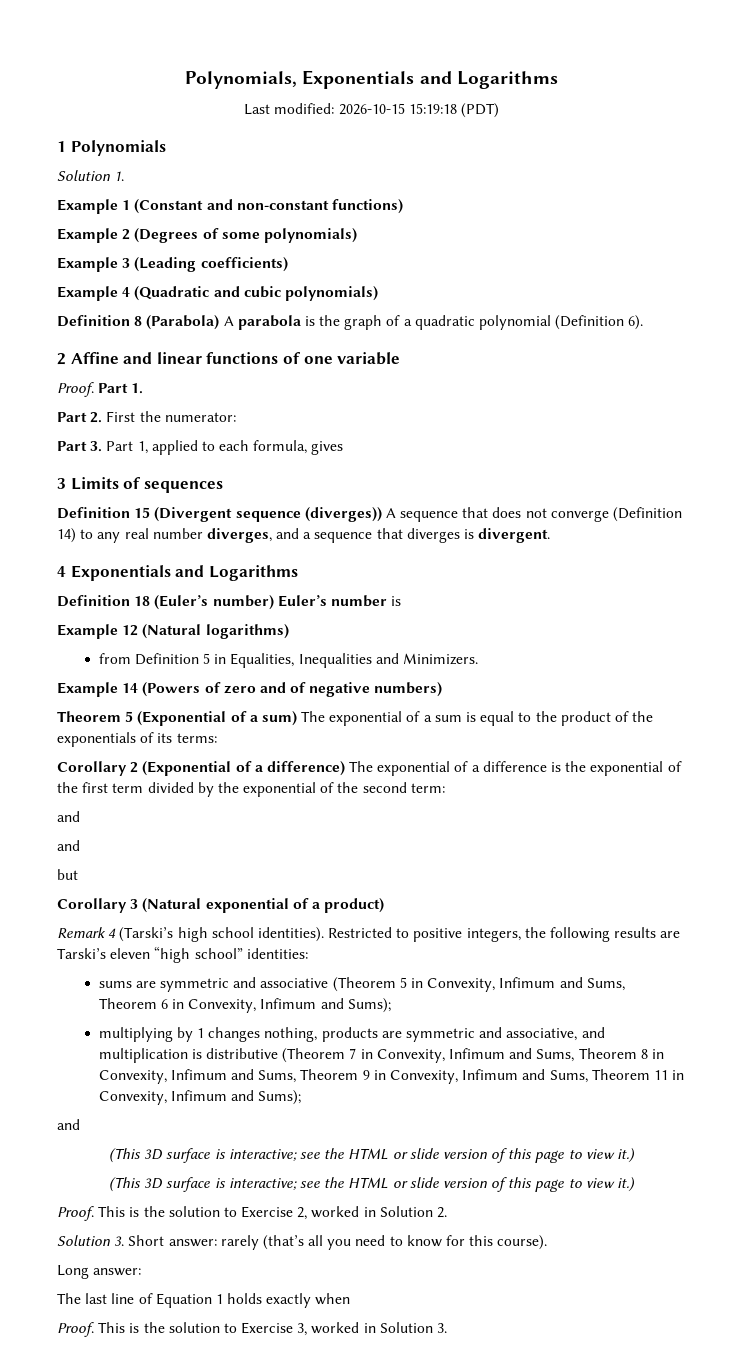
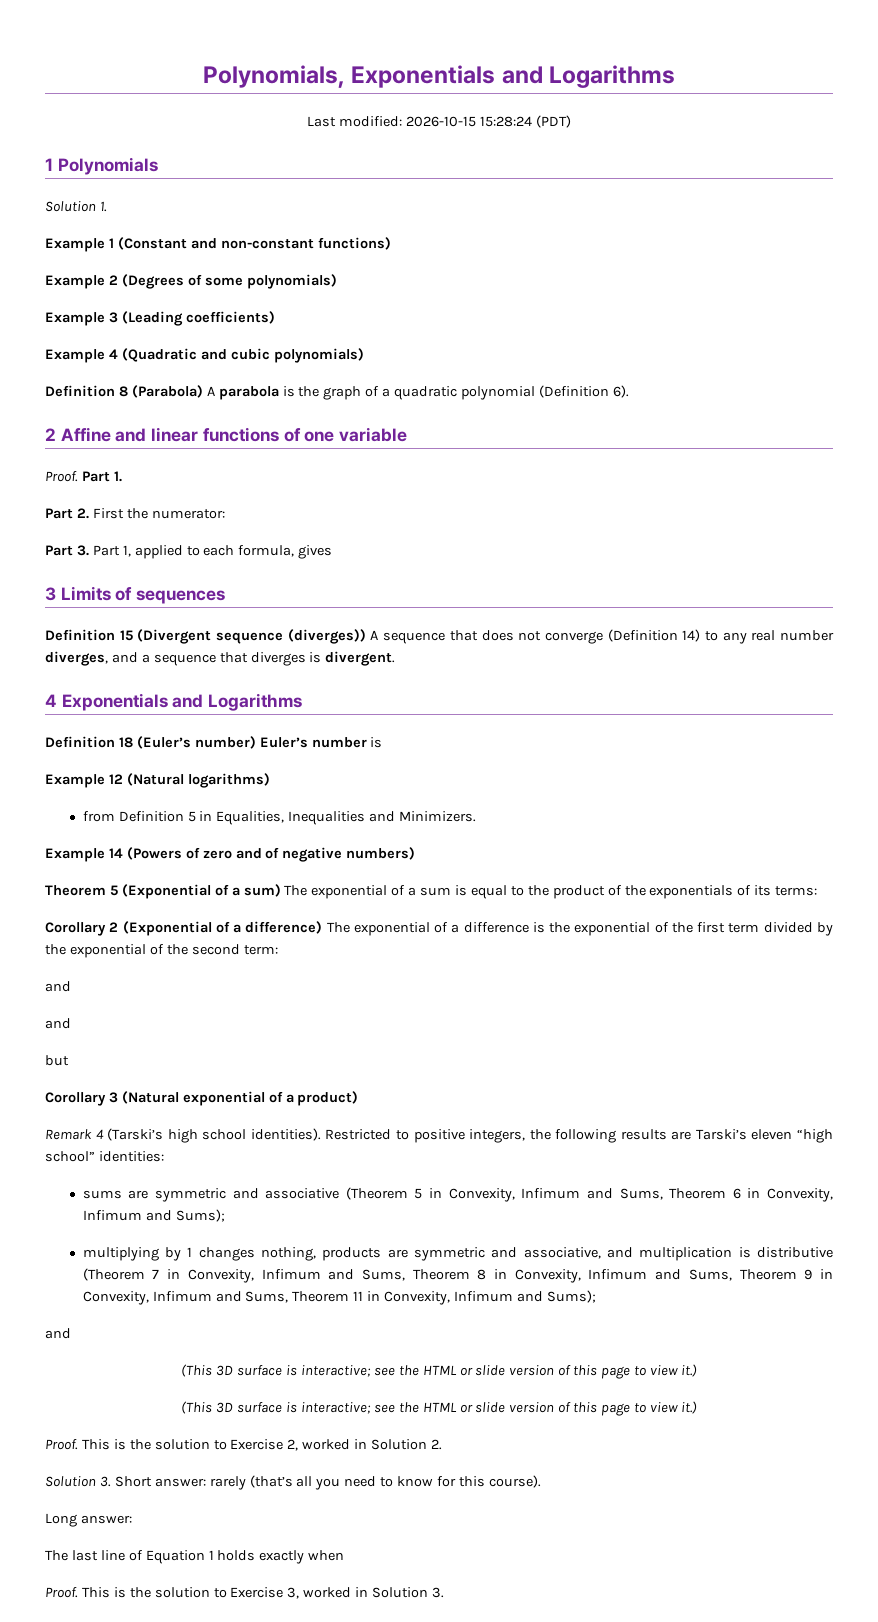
[408,103,457,114] 15:19:18 -> [479,116,532,127] 15:28:24

